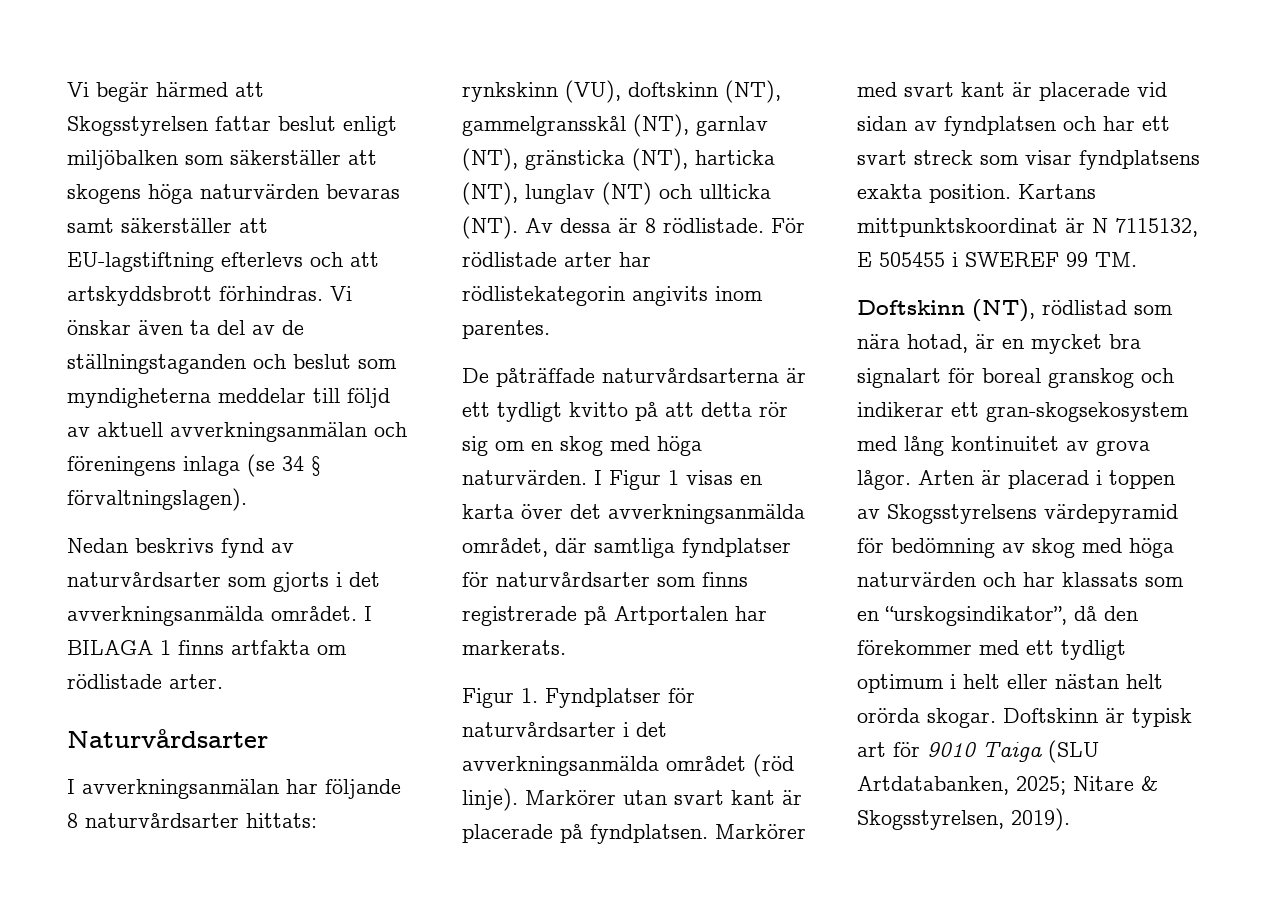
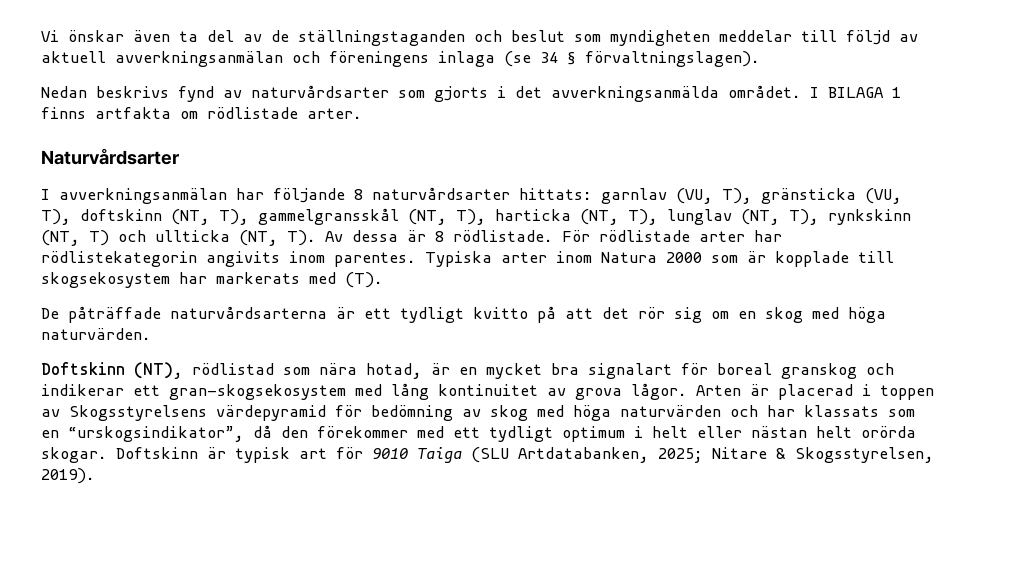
[67,82,264,102] [67,116,397,136] [67,150,377,170] [67,184,400,204] [67,218,268,233] [67,252,379,272] [67,286,352,306] Vi begär härmed att Skogsstyrelsen fattar beslut enligt miljöbalken som säkerställer att skogens höga naturvärden bevaras samt säkerställer att EU-lagstiftning efterlevs och att artskyddsbrott förhindras. Vi -> [41,30,59,42] Vi
[67,388,211,408] myndigheterna -> [610,30,710,46] myndigheten
[462,80,781,103] [462,114,768,137] [462,148,775,171] [462,182,771,205] [462,216,518,239] rynkskinn (VU), doftskinn (NT), gammelgransskål (NT), garnlav (NT), gränsticka (NT), harticka (NT), lunglav (NT) och ullticka (NT). -> [601,188,902,204] [41,208,911,225] [41,230,316,246] garnlav (VU, T), gränsticka (VU, T), doftskinn (NT, T), gammelgransskål (NT, T), harticka (NT, T), lunglav (NT, T), rynkskinn (NT, T) och ullticka (NT, T).
(550, 329) none -> [425,251,894,267] [41,272,383,288] Typiska arter inom Natura 2000 som är kopplade till skogsekosystem har markerats med (T).
[701,402,752,417] detta -> [602,307,629,319] det
[594,470,762,490] [462,504,805,524] [462,538,791,558] [462,572,748,587] [462,606,767,626] [462,640,566,655] [462,688,695,708] [462,722,667,737] [462,754,794,777] [462,788,802,811] [462,824,806,844] [857,82,1167,101] [857,116,1170,136] [857,150,1200,170] [857,184,1096,203] [857,218,1198,237] [857,252,1137,267] I Figur 1 visas en karta över det avverkningsanmälda området, där samtliga fyndplatser för naturvårdsarter som finns registrerade på Artportalen har markerats. // Figur 1. Fyndplatser för naturvårdsarter i det avverkningsanmälda området (röd linje). Markörer utan svart kant är placerade på fyndplatsen. Markörer med svart kant är placerade vid sidan av fyndplatsen och har ett svart streck som visar fyndplatsens exakta position. Kartans mittpunktskoordinat är N 7115132, E 505455 i SWEREF 99 TM. -> (151, 334) none

